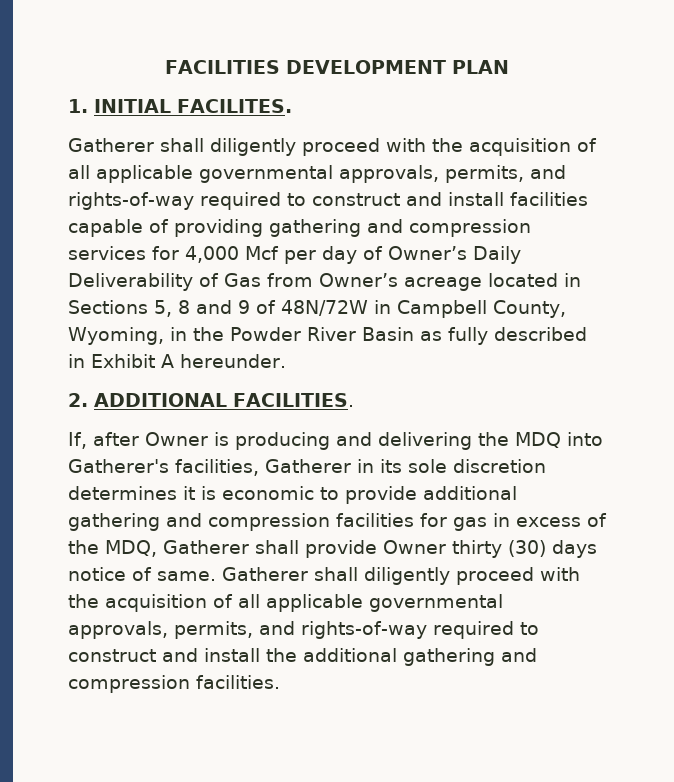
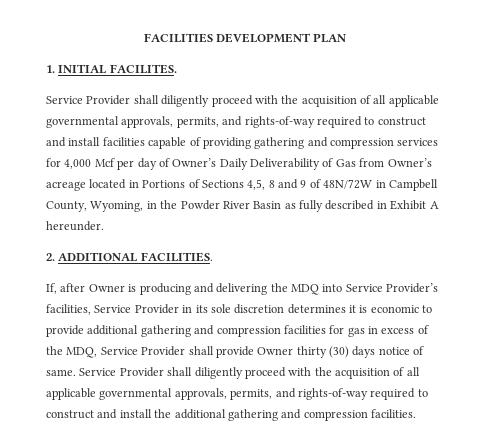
[68,138,154,152] Gatherer -> [46,95,131,105] Service Provider
[68,300,172,317] Sections 5, -> [142,179,266,190] Portions of Sections 4,5,
[68,459,351,476] Gatherer's facilities, Gatherer -> [345,283,439,293] [46,304,179,315] Service Provider’s facilities, Service Provider
[163,540,249,554] Gatherer -> [100,346,186,356] Service Provider
[222,567,308,581] Gatherer -> [79,367,164,377] Service Provider

